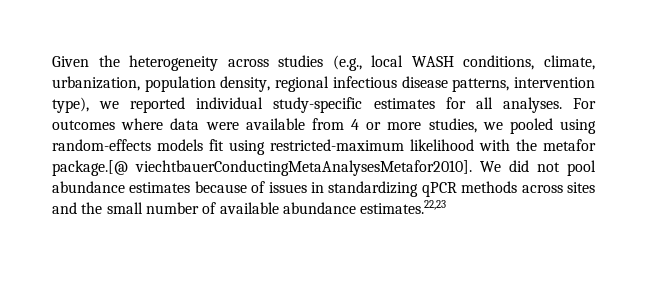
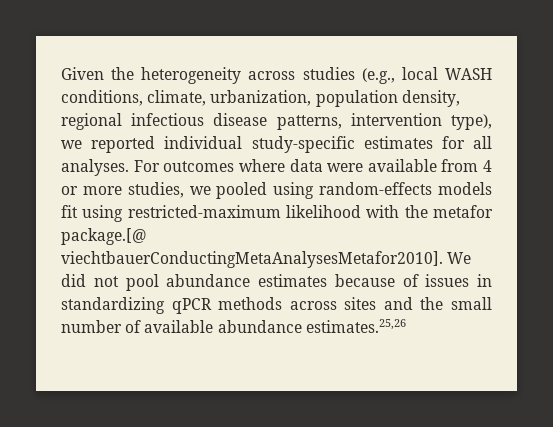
[360,200,447,214] estimates.22,23 -> [305,319,406,333] estimates.25,26

